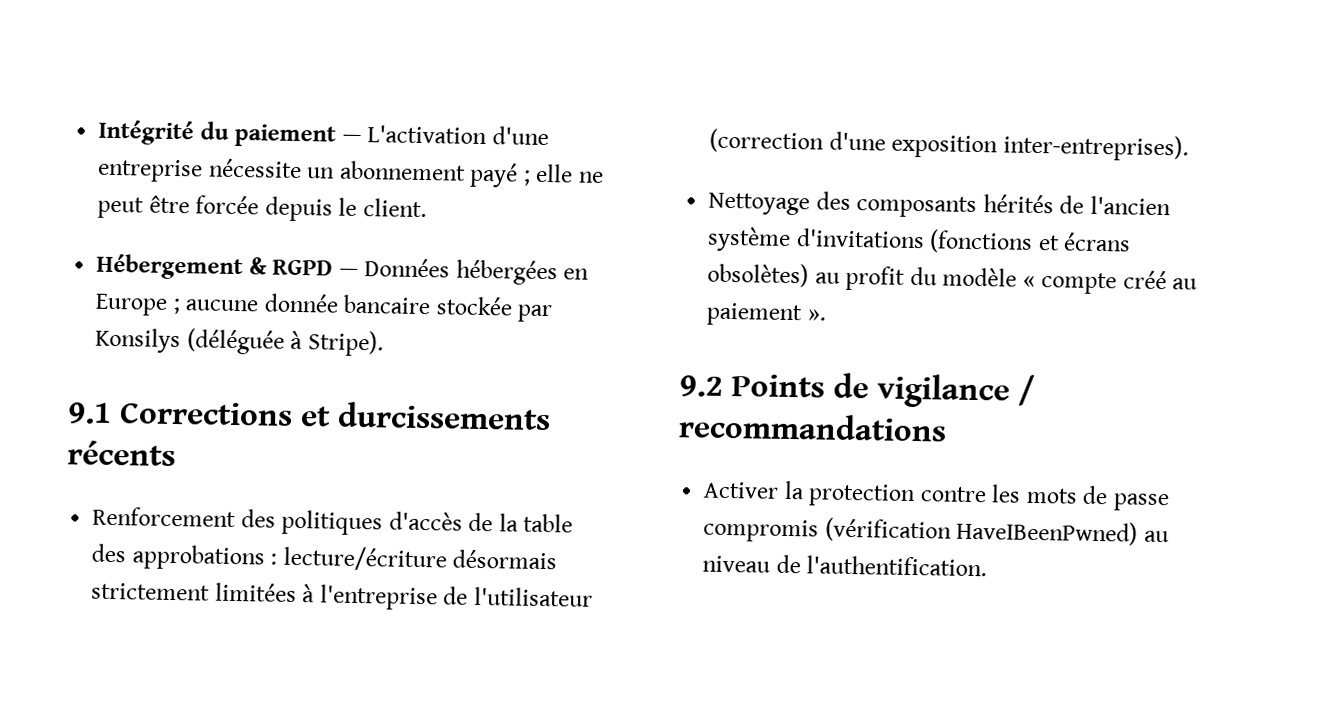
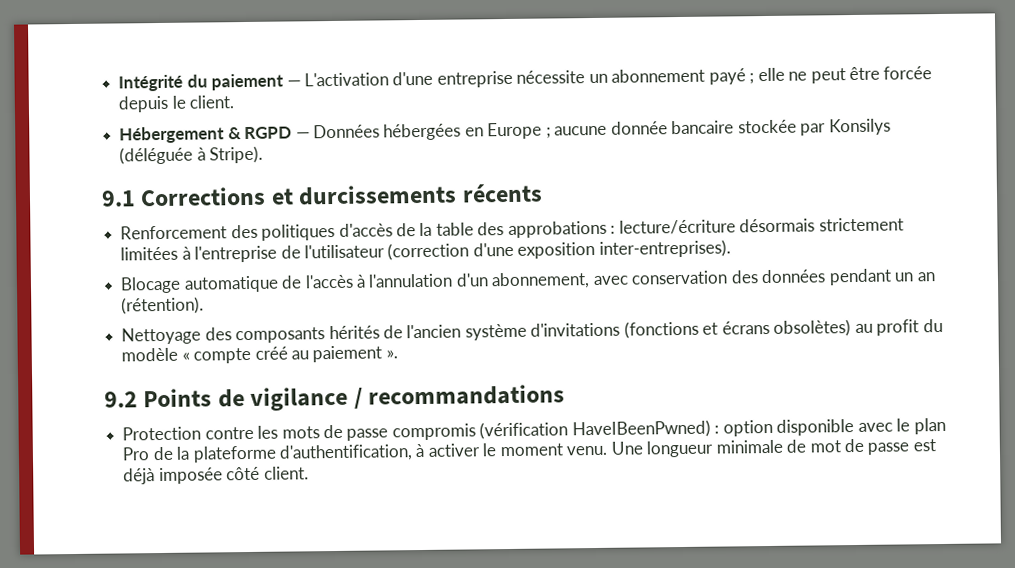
(1189, 147) none -> [120,268,935,294] [121,296,205,315] // Blocage automatique de l'accès à l'annulation d'un abonnement, avec conservation des données pendant un an (rétention).
[703,480,917,508] Activer la protection -> [122,426,202,441] Protection
[1143,530,1169,543] [702,554,988,577] au niveau de l'authentification. -> [714,417,946,437] [122,438,936,463] [123,466,309,485] : option disponible avec le plan Pro de la plateforme d'authentification, à activer le moment venu. Une longueur minimale de mot de passe est déjà imposée côté client.

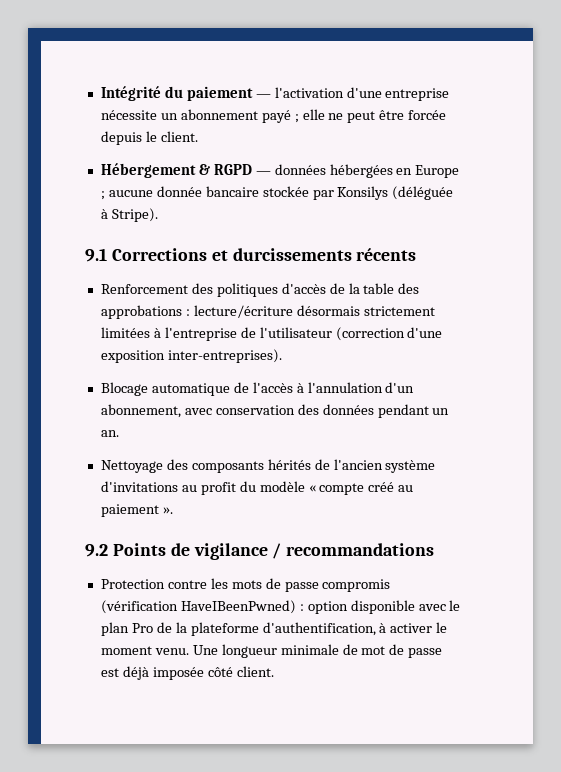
[303,72,389,87] L'activation -> [274,87,344,98] l'activation
[312,124,380,139] Données -> [274,164,326,175] données
[916,272,935,282] [121,296,205,315] an (rétention). -> [100,430,119,437] an.
[623,319,852,339] (fonctions et écrans obsolètes) -> (178, 486) none

